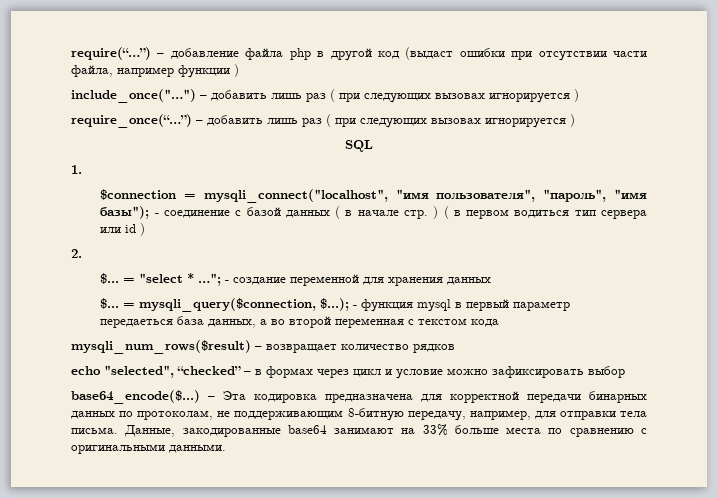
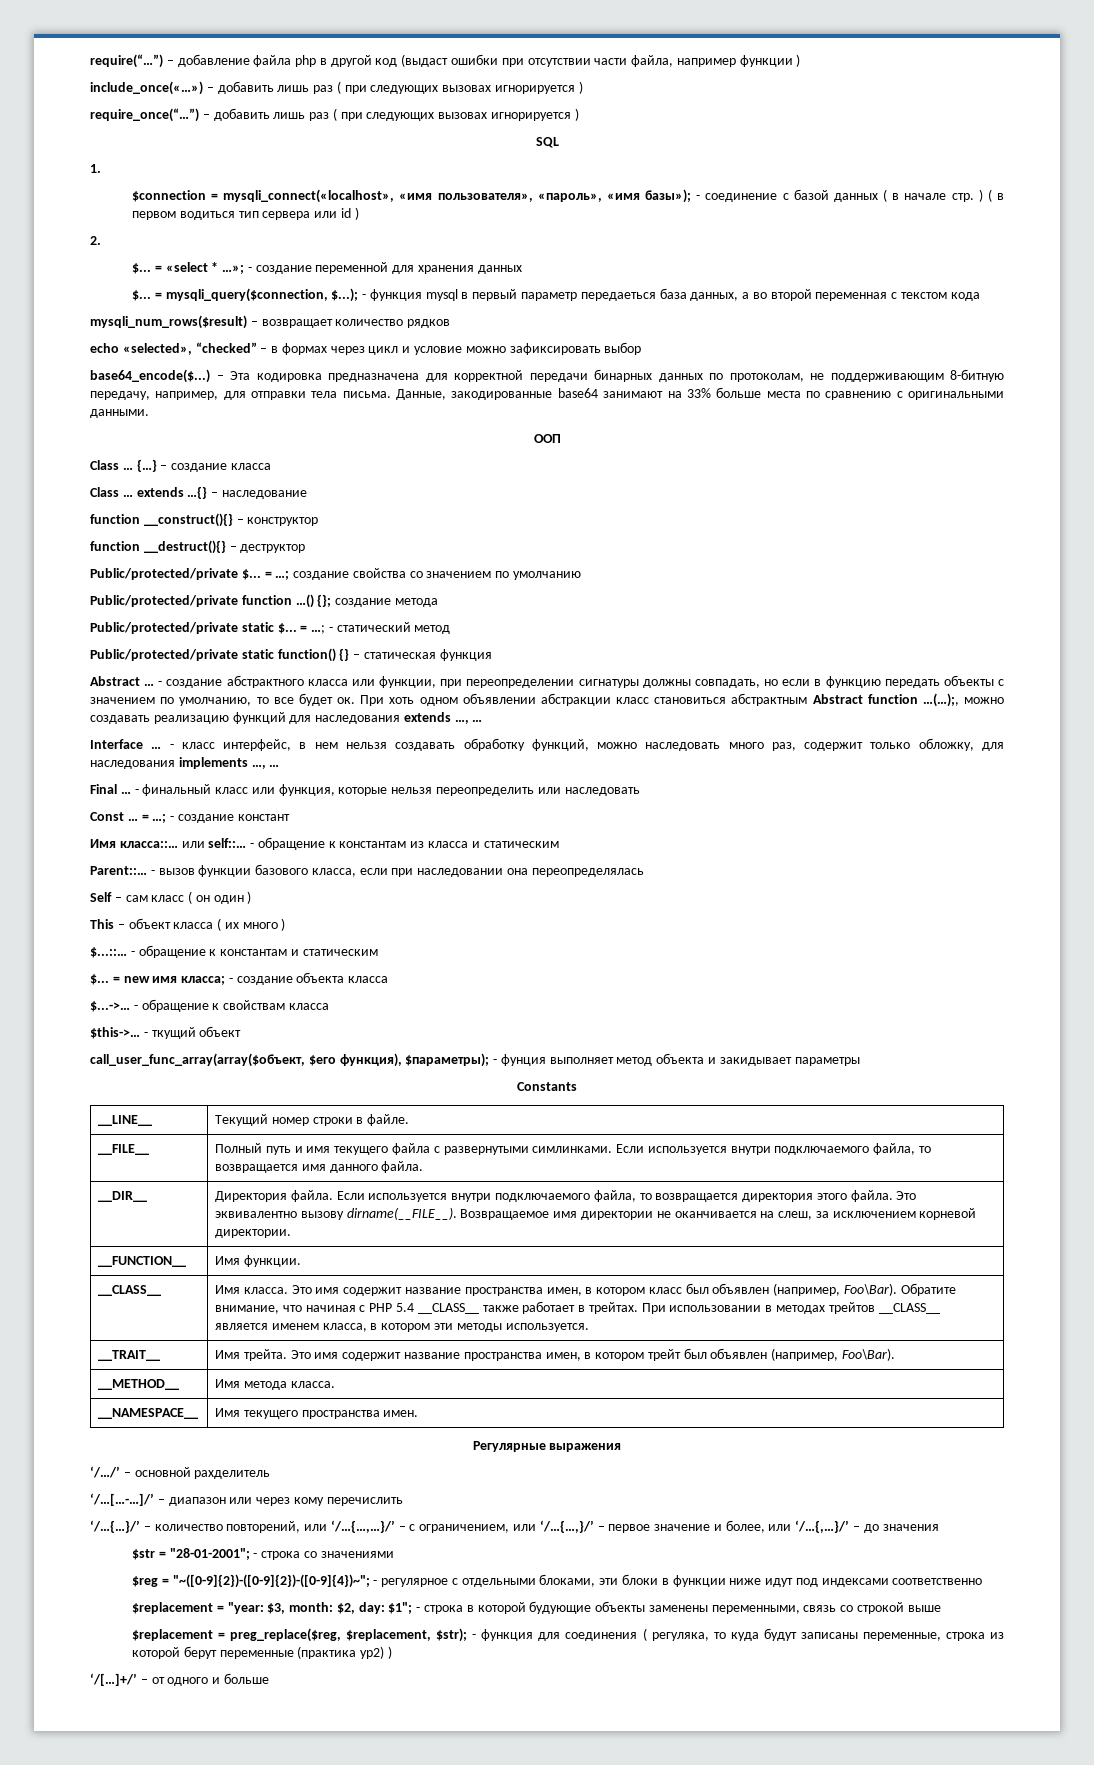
[71,89,196,103] include_once("…") -> [90,81,203,95] include_once(«…»)
[203,189,648,203] [100,206,150,219] mysqli_connect("localhost", "имя пользователя", "пароль", "имя базы"); -> [223,189,692,203] mysqli_connect(«localhost», «имя пользователя», «пароль», «имя базы»);
[139,273,222,286] "select * …"; -> [165,262,245,274] «select * …»;
[104,365,174,378] "selected", -> [122,343,192,355] «selected»,
(226, 448) none -> [533,434,561,443] [90,459,271,472] [90,486,307,499] [90,513,319,527] [90,540,306,554] [90,568,582,580] [90,594,438,608] [90,622,451,634] [90,648,492,662] [90,675,1004,688] [90,693,1004,707] [90,712,483,724] [90,738,1005,751] [90,757,280,769] [90,784,640,796] [90,812,290,823] [90,837,559,850] [90,864,644,877] [90,891,252,904] [90,918,286,931] [90,945,378,958] [90,972,389,985] [90,999,329,1012] [90,1026,242,1039] [90,1053,860,1067] [517,1082,577,1091] [98,1115,153,1126] [215,1114,410,1126] [98,1144,150,1155] [215,1143,931,1155] [215,1161,424,1173] [98,1191,148,1202] [215,1190,917,1202] [215,1207,977,1220] [215,1229,292,1238] [98,1256,187,1267] [215,1255,301,1267] [98,1285,162,1296] [215,1283,956,1296] [215,1301,940,1314] [215,1323,589,1332] [98,1350,161,1361] [215,1348,895,1361] [98,1379,180,1390] [215,1379,335,1390] [98,1408,199,1419] [215,1408,419,1419] [472,1441,622,1452] [90,1466,271,1479] [90,1493,403,1506] [90,1520,939,1533] [131,1548,394,1560] [131,1574,983,1588] [131,1601,941,1614] [131,1628,1004,1642] [131,1646,392,1659] [90,1673,269,1686] // ООП // Class … {…} – создание класса // Class … extends …{} – наследование // function __construct(){} – конструктор // function __destruct(){} – деструктор // Public/protected/private $... = …; создание свойства со значением по умолчанию // Public/protected/private function …() {}; создание метода // Public/protected/private static $... = …; - статический метод // Public/protected/private static function() {} – статическая функция // Abstract … - создание абстрактного класса или функции, при переопределении сигнатуры должны совпадать, но если в функцию передать объекты с значением по умолчанию, то все будет ок. При хоть одном объявлении абстракции класс становиться абстрактным Abstract function …(…);, можно создавать реализацию функций для наследования extends …, … // Interface … - класс интерфейс, в нем нельзя создавать обработку функций, можно наследовать много раз, содержит только обложку, для наследования implements …, … // Final … - финальный класс или функция, которые нельзя переопределить или наследовать // Const … = …; - создание констант // Имя класса::… или self::… - обращение к константам из класса и статическим // Parent::… - вызов функции базового класса, если при наследовании она переопределялась // Self – сам класс ( он один ) // This – объект класса ( их много ) // $...::… - обращение к константам и статическим // $... = new имя класса; - создание объекта класса // $...->… - обращение к свойствам класса // $this->… - ткущий объект // call_user_func_array(array($объект, $его функция), $параметры); - фунция выполняет метод объекта и закидывает параметры // Constants // __LINE__ | Текущий номер строки в файле. // __FILE__ | Полный путь и имя текущего файла с развернутыми симлинками. Если используется внутри подключаемого файла, то возвращается имя данного файла. // __DIR__ | Директория файла. Если используется внутри подключаемого файла, то возвращается директория этого файла. Это эквивалентно вызову dirname(__FILE__). Возвращаемое имя директории не оканчивается на слеш, за исключением корневой директории. // __FUNCTION__ | Имя функции. // __CLASS__ | Имя класса. Это имя содержит название пространства имен, в котором класс был объявлен (например, Foo\Bar). Обратите внимание, что начиная с PHP 5.4 __CLASS__ также работает в трейтах. При использовании в методах трейтов __CLASS__ является именем класса, в котором эти методы используется. // __TRAIT__ | Имя трейта. Это имя содержит название пространства имен, в котором трейт был объявлен (например, Foo\Bar). // __METHOD__ | Имя метода класса. // __NAMESPACE__ | Имя текущего пространства имен. // Регулярные выражения // ‘/…/’ – основной рахделитель // ‘/…[…-…]/’ – диапазон или через кому перечислить // ‘/…{…}/’ – количество повторений, или ‘/…{…,…}/’ – с ограничением, или ‘/…{…,}/’ – первое значение и более, или ‘/…{,…}/’ – до значения // $str = "28-01-2001"; - строка со значениями // $reg = "~([0-9]{2})-([0-9]{2})-([0-9]{4})~"; - регулярное с отдельными блоками, эти блоки в функции ниже идут под индексами соответственно // $replacement = "year: $3, month: $2, day: $1"; - строка в которой будующие объекты заменены переменными, связь со строкой выше // $replacement = preg_replace($reg, $replacement, $str); - функция для соединения ( регуляка, то куда будут записаны переменные, строка из которой берут переменные (практика ур2) ) // ‘/[…]+/’ – от одного и больше

